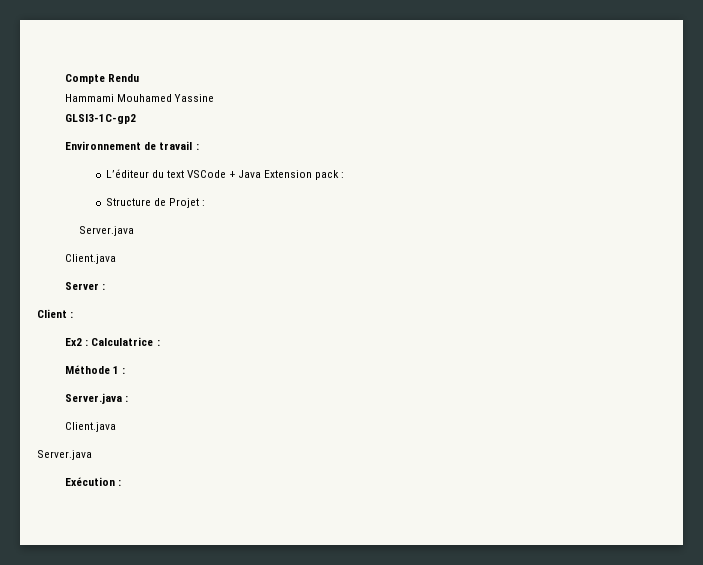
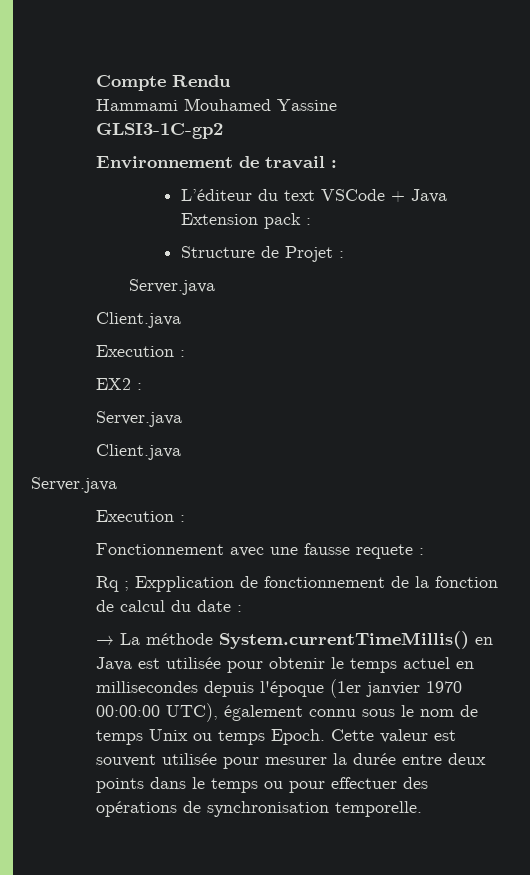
[65,282,106,290] [37,309,74,318] [65,337,160,346] [65,365,126,374] [65,393,129,404] Server : // Client : // Ex2 : Calculatrice : // Méthode 1 : // Server.java : -> [96,345,186,357] [96,378,143,390] [96,411,183,427] Execution : // EX2 : // Server.java
[65,477,122,486] Exécution : -> [96,510,186,522] [96,543,425,559] [96,576,499,592] [96,600,243,612] [96,631,494,649] [96,657,475,673] [96,679,463,698] [96,703,479,722] [96,729,457,745] [96,753,487,769] [96,777,429,793] [96,801,423,817] Execution : // Fonctionnement avec une fausse requete : // Rq ; Expplication de fonctionnement de la fonction de calcul du date : // → La méthode System.currentTimeMillis() en Java est utilisée pour obtenir le temps actuel en millisecondes depuis l'époque (1er janvier 1970 00:00:00 UTC), également connu sous le nom de temps Unix ou temps Epoch. Cette valeur est souvent utilisée pour mesurer la durée entre deux points dans le temps ou pour effectuer des opérations de synchronisation temporelle.

